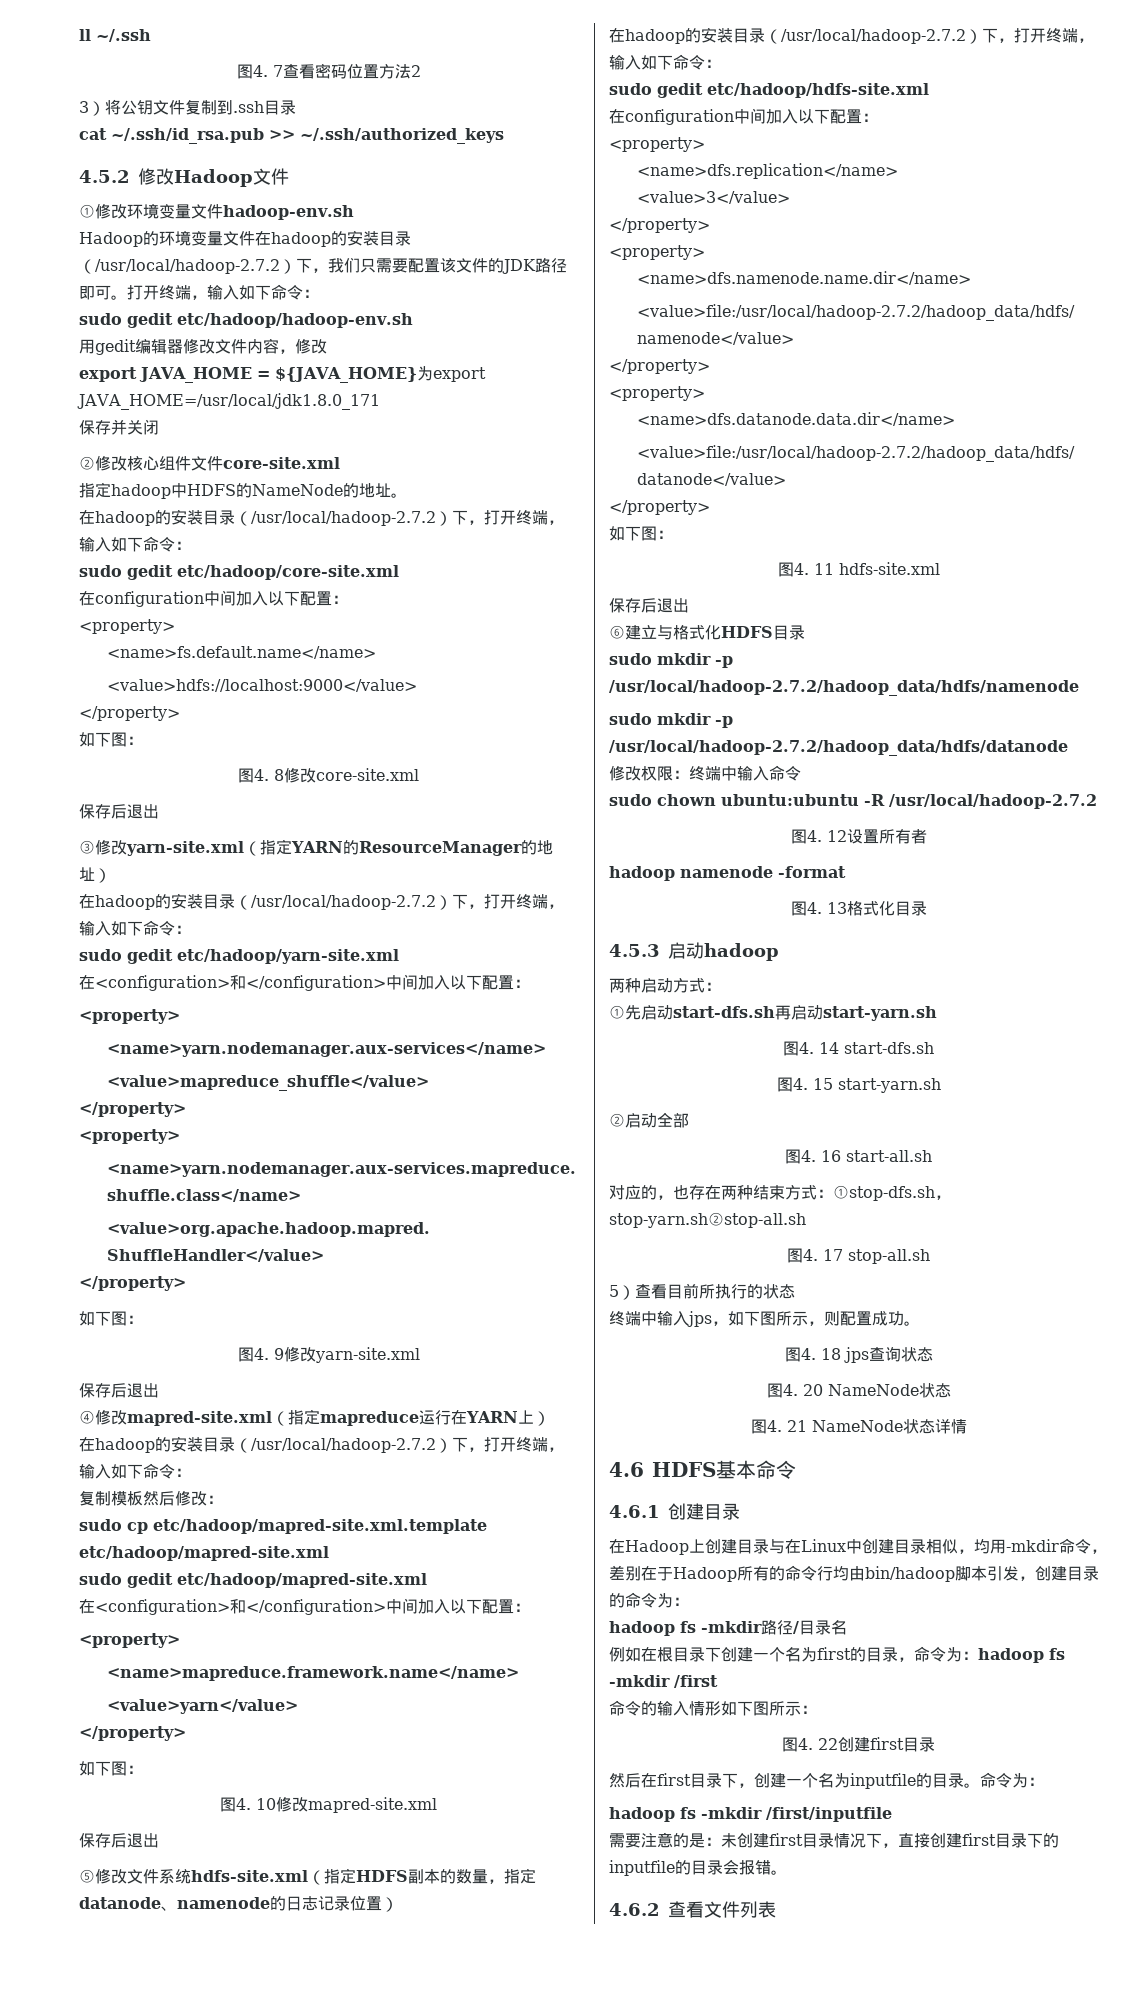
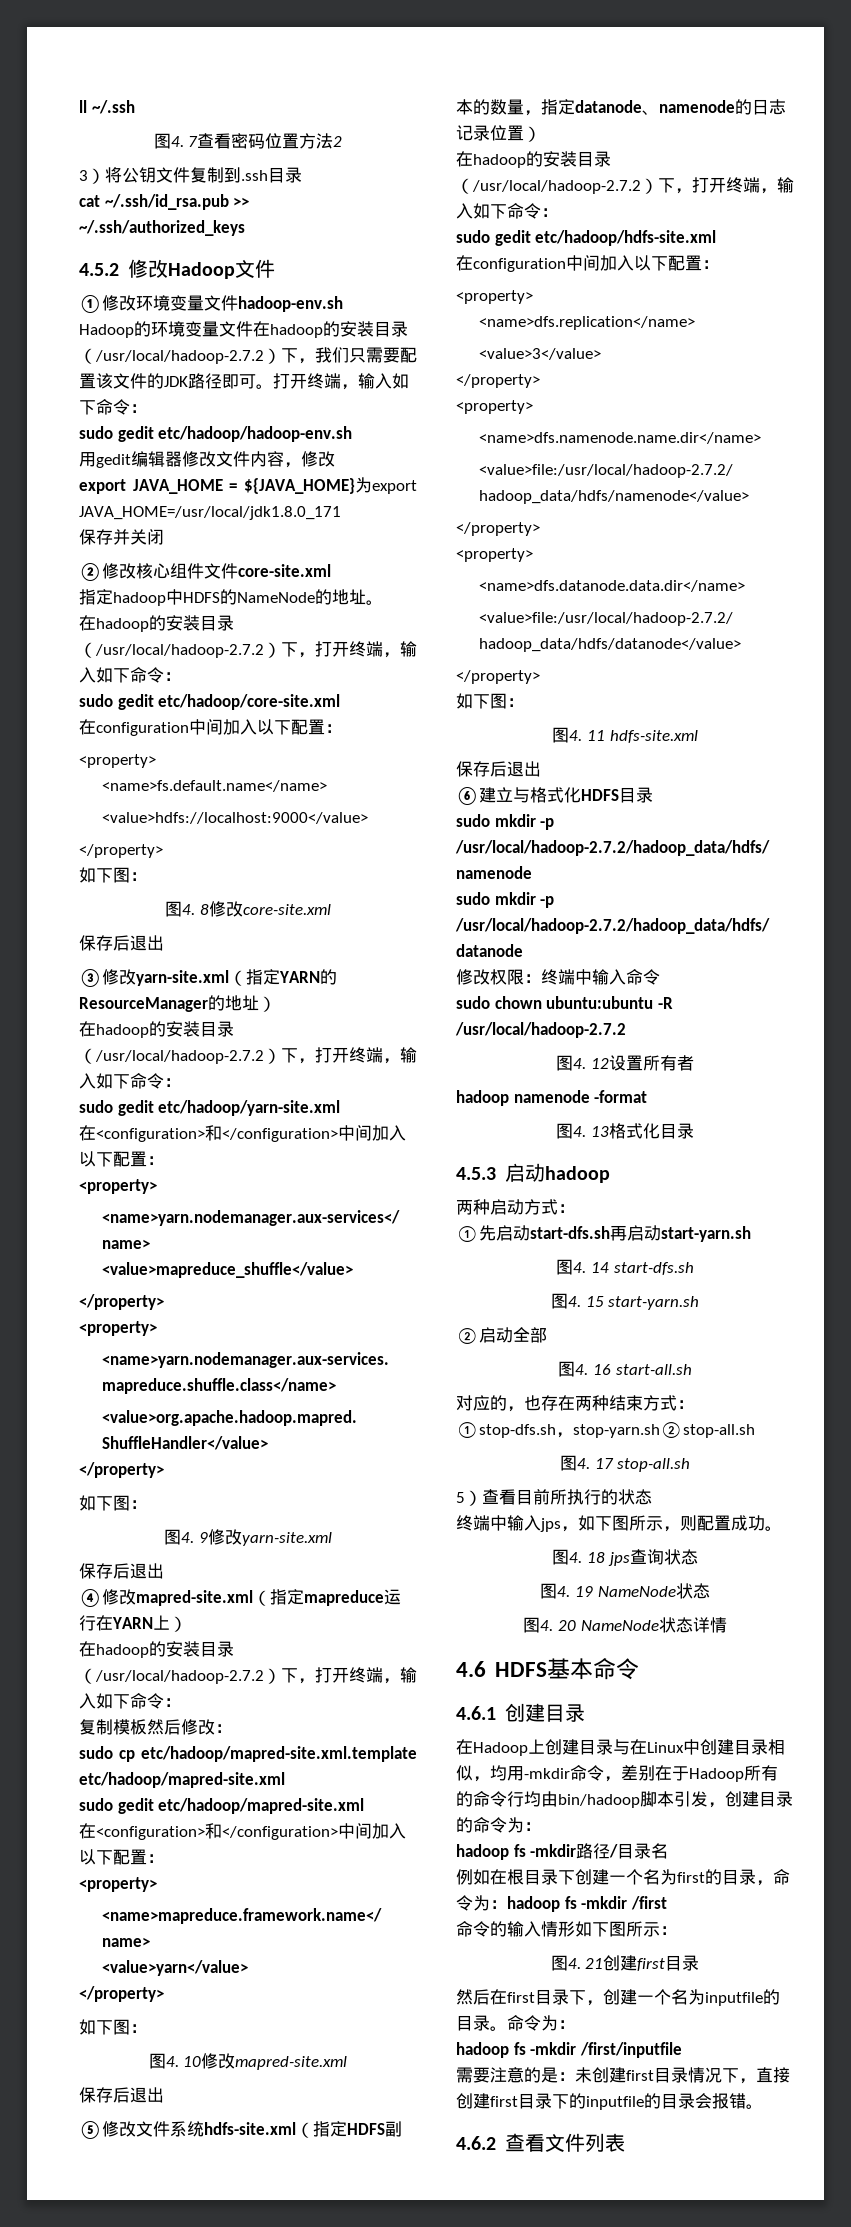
[802,1384,823,1396] 20 -> [575,1586,593,1597] 19
[786,1420,807,1432] 21 -> [558,1620,576,1631] 20
[818,1738,838,1750] 22 -> [585,1958,604,1969] 21

